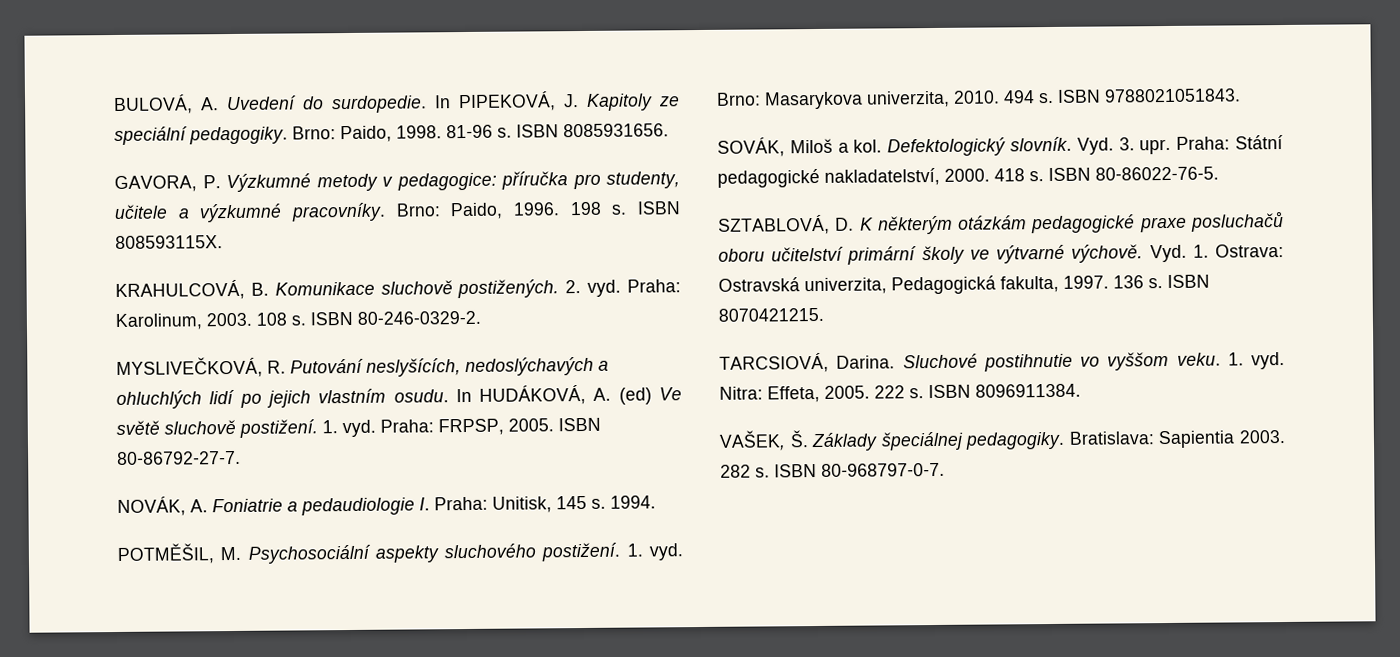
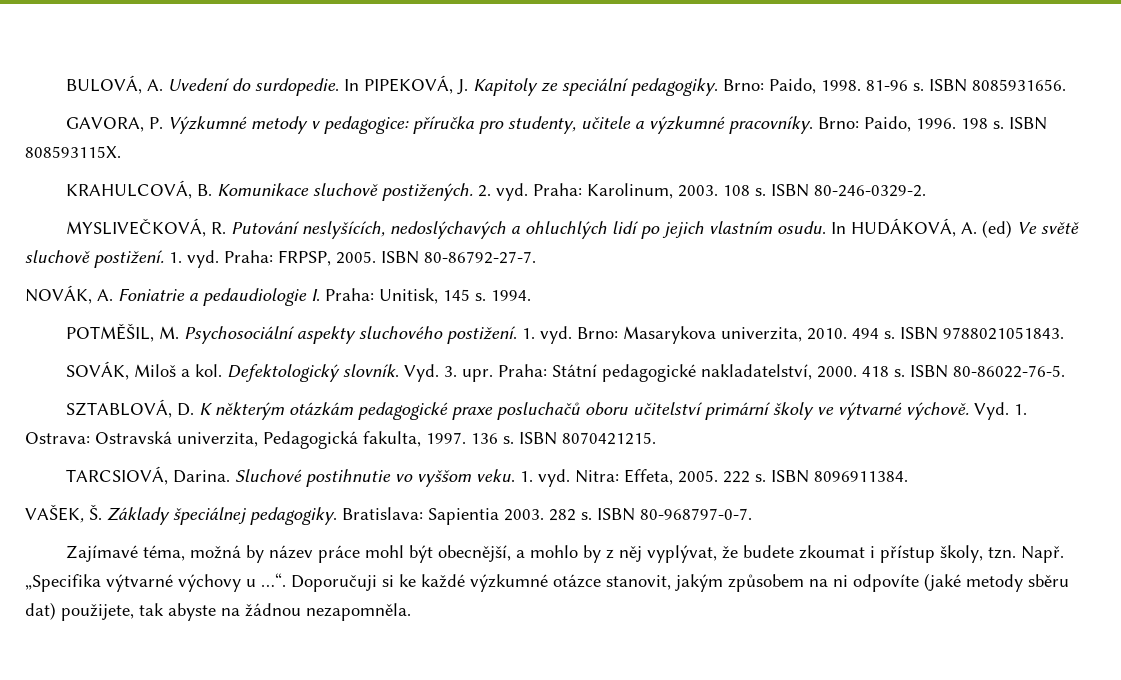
(945, 469) none -> [65,545,1064,563] [25,573,1069,592] [25,602,411,621] // Zajímavé téma, možná by název práce mohl být obecnější, a mohlo by z něj vyplývat, že budete zkoumat i přístup školy, tzn. Např. „Specifika výtvarné výchovy u …“. Doporučuji si ke každé výzkumné otázce stanovit, jakým způsobem na ni odpovíte (jaké metody sběru dat) použijete, tak abyste na žádnou nezapomněla.

